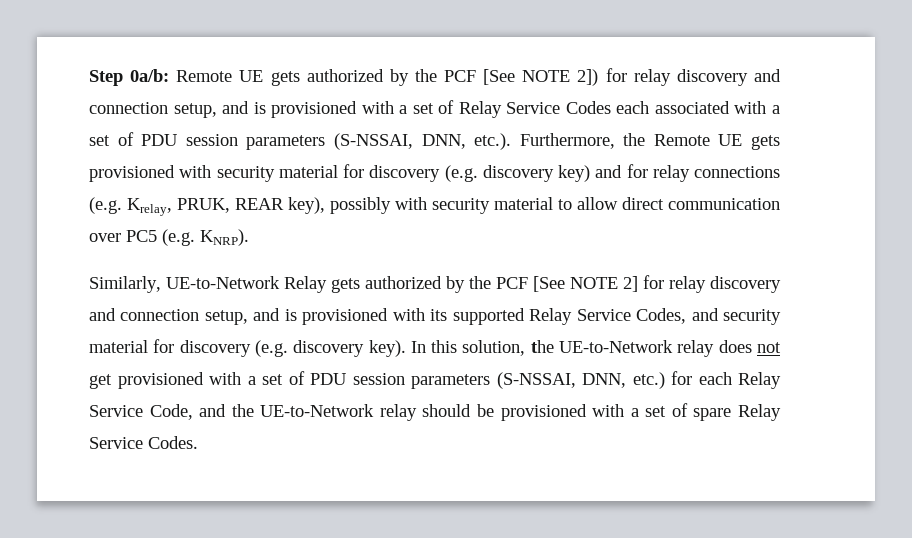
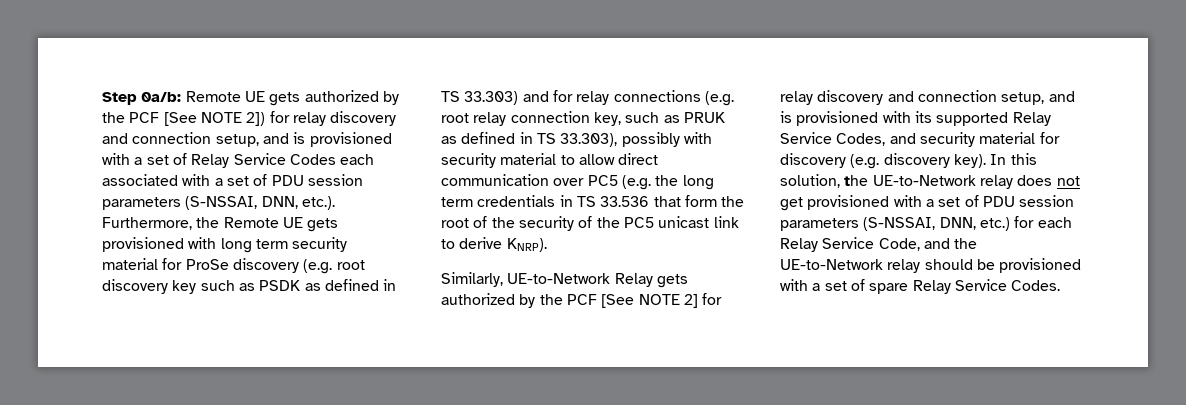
[216,164,590,182] security material for discovery (e.g. discovery key) -> [220,237,348,253] [102,258,365,274] [102,279,397,294] [441,91,519,105] long term security material for ProSe discovery (e.g. root discovery key such as PSDK as defined in TS 33.303)
[127,197,325,216] Krelay, PRUK, REAR key), -> [441,111,725,126] [441,132,618,147] root relay connection key, such as PRUK as defined in TS 33.303),
(195, 237) none -> [655,175,714,190] [441,195,745,207] [441,216,739,231] [441,237,503,249] the long term credentials in TS 33.536 that form the root of the security of the PC5 unicast link to derive

